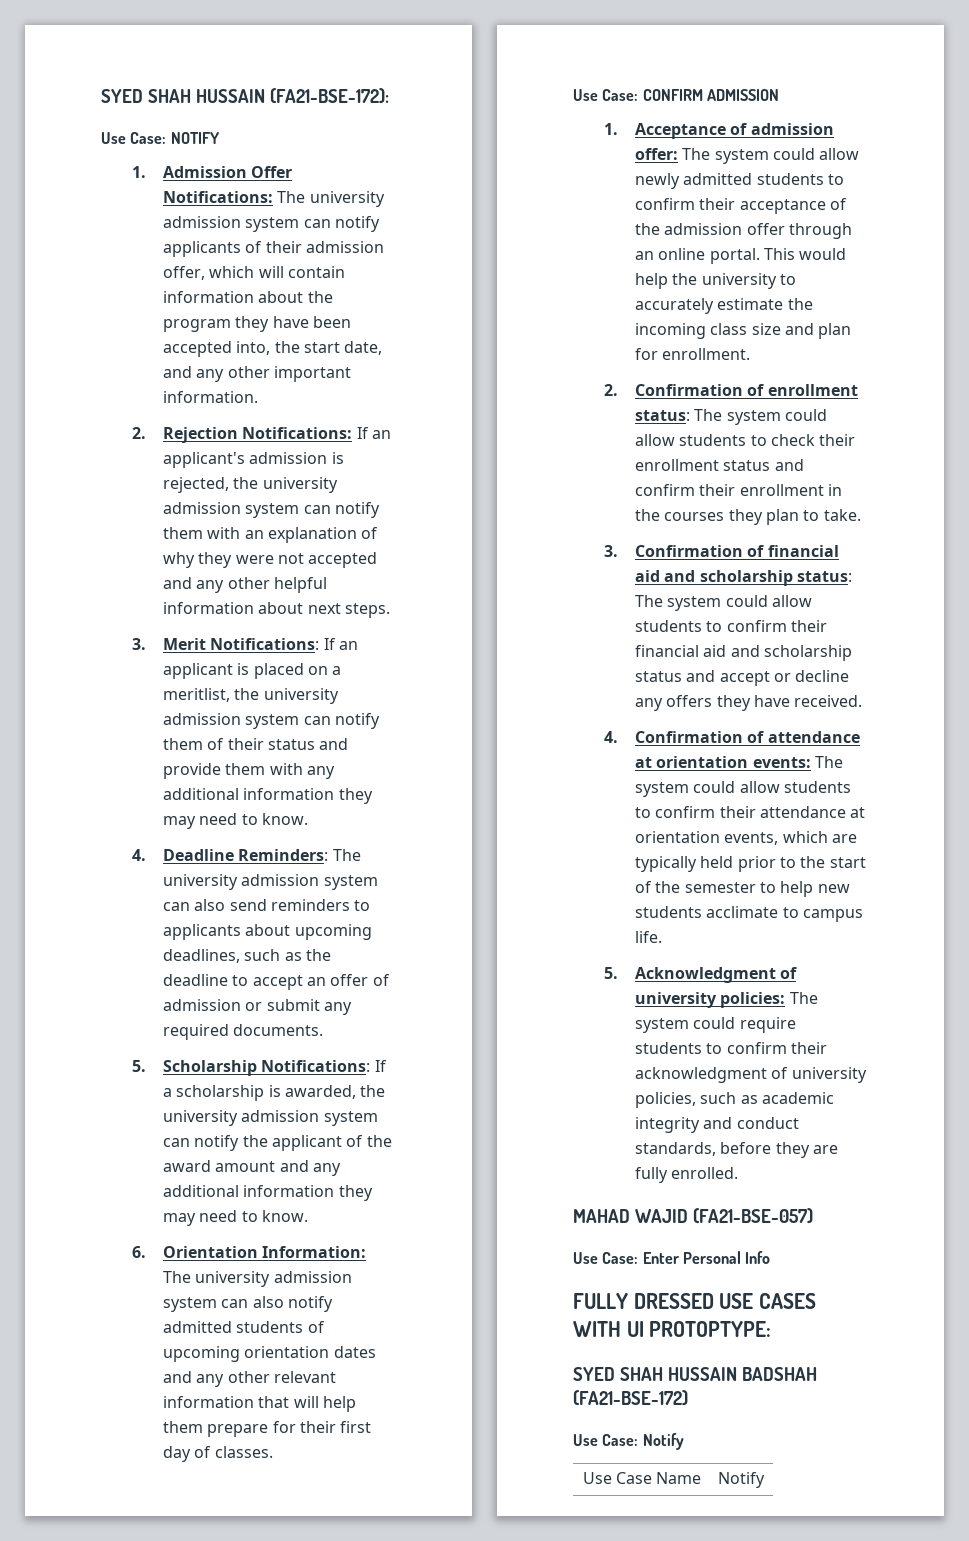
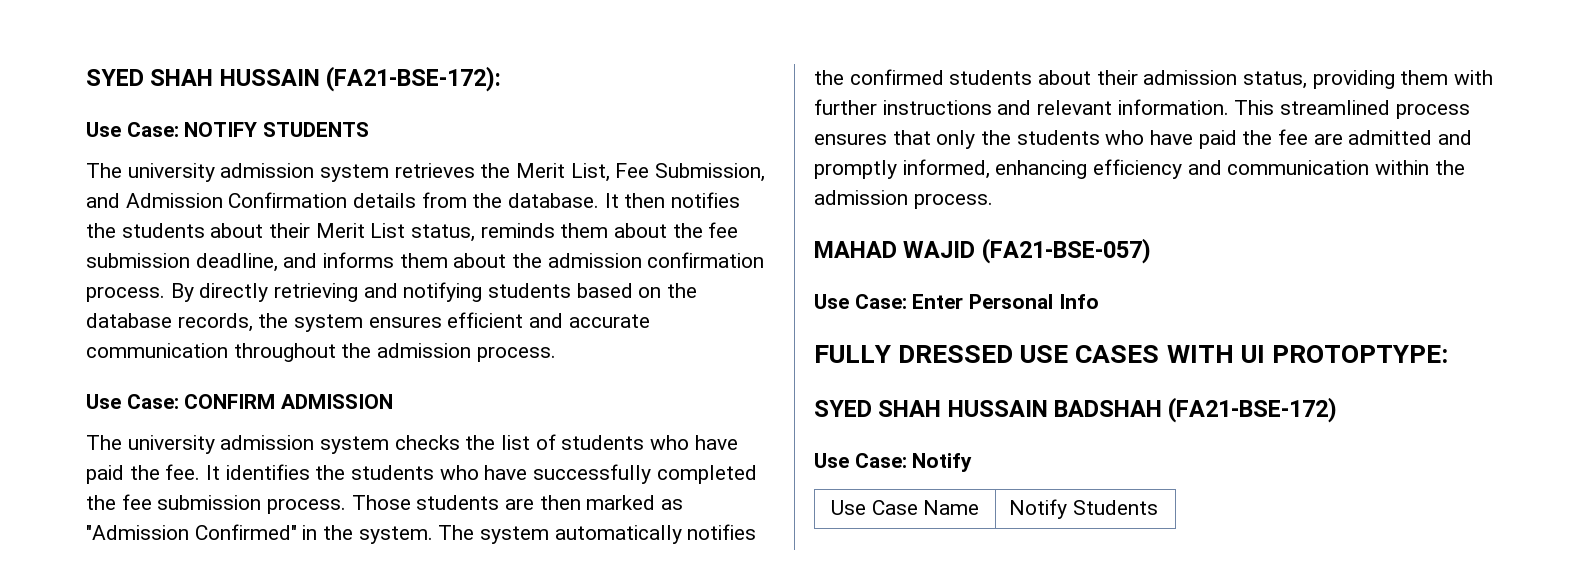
[132,166,293,178] [163,191,385,207] [163,216,381,232] [163,241,385,257] [163,266,346,280] [163,291,333,303] [163,316,352,332] [163,341,383,357] [163,366,352,382] [163,391,259,403] [132,427,392,443] [163,452,344,468] [163,477,338,493] [163,502,381,518] [163,527,379,543] [163,552,378,568] [163,577,328,593] [163,602,391,618] [132,638,359,650] [163,663,342,679] [163,688,339,704] [163,713,381,729] [163,738,349,750] [163,763,336,779] [163,788,373,804] [163,813,309,829] [132,849,361,861] [163,874,378,890] [163,899,371,911] [163,924,372,940] [163,949,332,963] [163,974,390,990] [163,999,353,1015] [163,1024,324,1040] [132,1060,387,1076] [163,1085,386,1101] [163,1110,378,1126] [163,1135,392,1151] [163,1160,342,1176] [163,1185,373,1201] [163,1210,309,1226] [132,1246,367,1258] [163,1271,352,1287] [163,1296,334,1312] [163,1321,325,1333] [163,1346,376,1362] [163,1371,337,1387] [163,1396,357,1412] [163,1421,372,1437] [163,1446,273,1462] [573,89,779,101] [604,123,834,139] [635,148,860,164] [635,173,845,189] [635,198,848,214] [635,223,853,239] [635,248,847,264] [635,273,797,289] [635,298,813,314] [635,323,852,339] [635,348,751,360] [604,384,858,396] [635,409,828,425] [635,434,856,446] [635,459,804,471] [635,484,843,496] [635,509,861,525] [604,545,839,557] [635,570,853,586] [635,595,813,611] [635,620,828,632] [635,645,853,661] [635,670,850,686] [635,695,863,711] [604,731,860,743] [635,756,844,768] [635,781,852,797] [635,806,866,818] [635,831,858,845] [635,856,866,872] [635,881,850,897] [635,906,864,922] [635,931,663,943] [604,967,798,983] [635,992,818,1008] [635,1017,796,1033] [635,1042,828,1054] [635,1067,867,1083] [635,1092,835,1108] [635,1117,799,1133] [635,1142,839,1158] [635,1167,739,1183] // 1. Admission Offer Notifications: The university admission system can notify applicants of their admission offer, which will contain information about the program they have been accepted into, the start date, and any other important information. // 2. Rejection Notifications: If an applicant's admission is rejected, the university admission system can notify them with an explanation of why they were not accepted and any other helpful information about next steps. // 3. Merit Notifications: If an applicant is placed on a meritlist, the university admission system can notify them of their status and provide them with any additional information they may need to know. // 4. Deadline Reminders: The university admission system can also send reminders to applicants about upcoming deadlines, such as the deadline to accept an offer of admission or submit any required documents. // 5. Scholarship Notifications: If a scholarship is awarded, the university admission system can notify the applicant of the award amount and any additional information they may need to know. // 6. Orientation Information: The university admission system can also notify admitted students of upcoming orientation dates and any other relevant information that will help them prepare for their first day of classes. // Use Case: CONFIRM ADMISSION // 1. Acceptance of admission offer: The system could allow newly admitted students to confirm their acceptance of the admission offer through an online portal. This would help the university to accurately estimate the incoming class size and plan for enrollment. // 2. Confirmation of enrollment status: The system could allow students to check their enrollment status and confirm their enrollment in the courses they plan to take. // 3. Confirmation of financial aid and scholarship status: The system could allow students to confirm their financial aid and scholarship status and accept or decline any offers they have received. // 4. Confirmation of attendance at orientation events: The system could allow students to confirm their attendance at orientation events, which are typically held prior to the start of the semester to help new students acclimate to campus life. // 5. Acknowledgment of university policies: The system could require students to confirm their acknowledgment of university policies, such as academic integrity and conduct standards, before they are fully enrolled. -> [263,122,370,137] [86,163,766,182] [86,192,741,208] [86,222,739,242] [86,252,765,272] [86,282,698,302] [86,312,650,332] [86,343,556,362] [86,394,394,409] [86,434,738,454] [86,464,757,484] [86,494,684,514] [86,524,757,544] [814,69,1494,89] [814,99,1470,119] [814,129,1473,149] [814,159,1465,179] [814,190,993,209] STUDENTS // The university admission system retrieves the Merit List, Fee Submission, and Admission Confirmation details from the database. It then notifies the students about their Merit List status, reminds them about the fee submission deadline, and informs them about the admission confirmation process. By directly retrieving and notifying students based on the database records, the system ensures efficient and accurate communication throughout the admission process. // Use Case: CONFIRM ADMISSION // The university admission system checks the list of students who have paid the fee. It identifies the students who have successfully completed the fee submission process. Those students are then marked as "Admission Confirmed" in the system. The system automatically notifies the confirmed students about their admission status, providing them with further instructions and relevant information. This streamlined process ensures that only the students who have paid the fee are admitted and promptly informed, enhancing efficiency and communication within the admission process.
(765, 1480) none -> [1072,500,1158,515] Students

